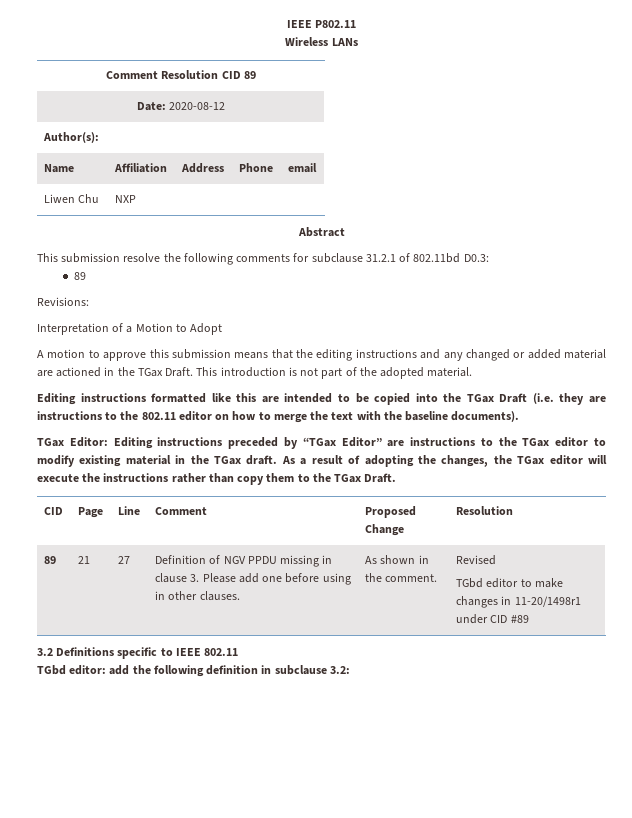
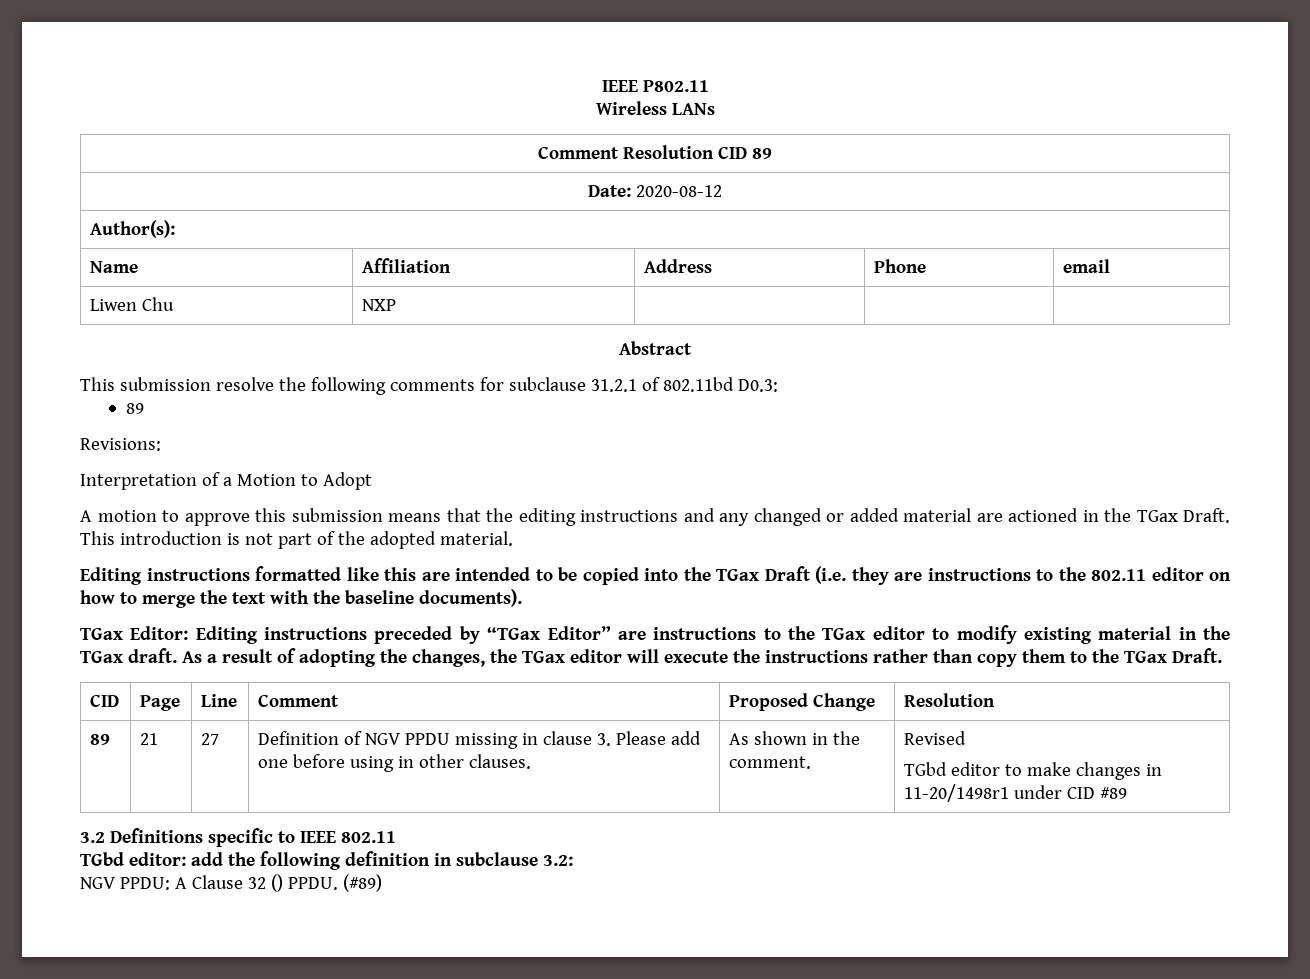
(350, 670) none -> [80,874,382,892] // NGV PPDU: A Clause 32 () PPDU. (#89)

